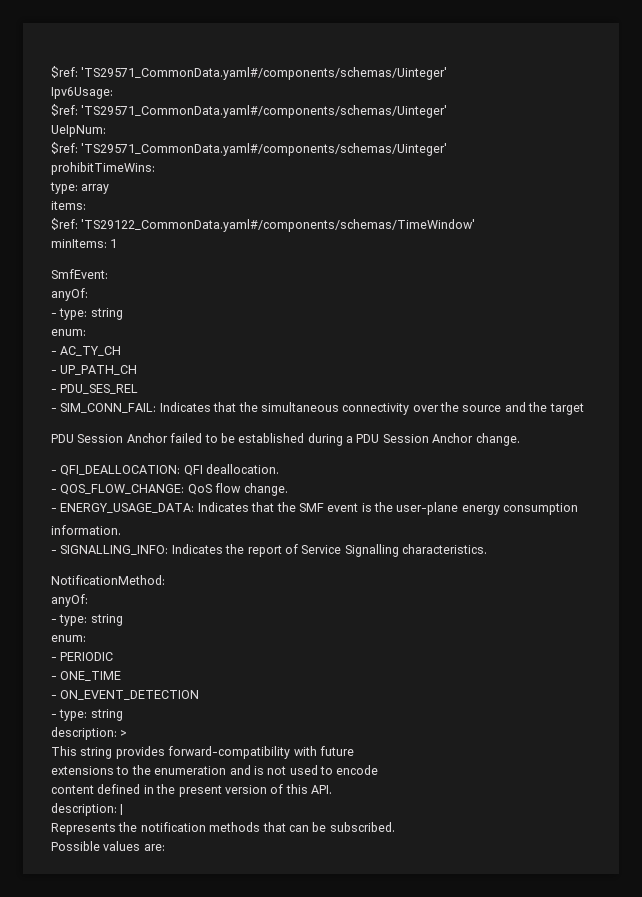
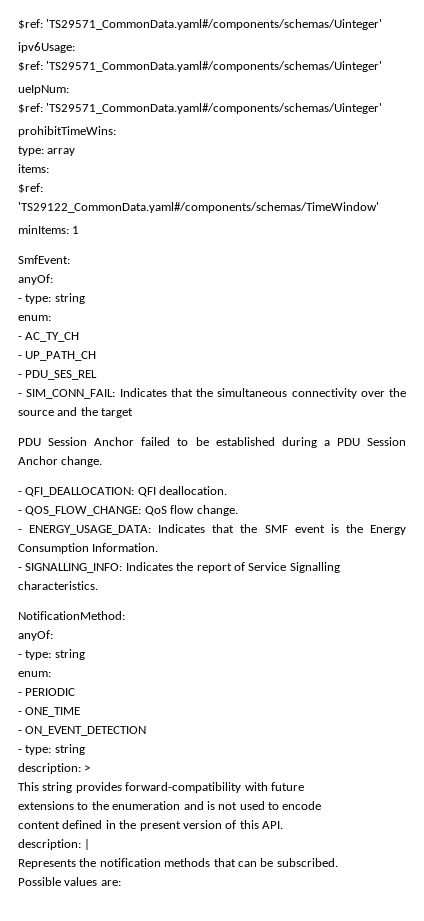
[51,66,448,80] [51,87,113,99] [51,104,448,118] [51,125,106,137] $ref: 'TS29571_CommonData.yaml#/components/schemas/Uinteger' // Ipv6Usage: // $ref: 'TS29571_CommonData.yaml#/components/schemas/Uinteger' // UeIpNum: -> [18,19,383,30] [18,42,75,53] [18,61,383,72] [18,85,69,95] $ref: 'TS29571_CommonData.yaml#/components/schemas/Uinteger' // ipv6Usage: // $ref: 'TS29571_CommonData.yaml#/components/schemas/Uinteger' // ueIpNum:
[396,502,579,515] [51,525,121,535] user-plane energy consumption // information. -> [369,525,406,535] [18,543,159,554] Energy Consumption Information.

